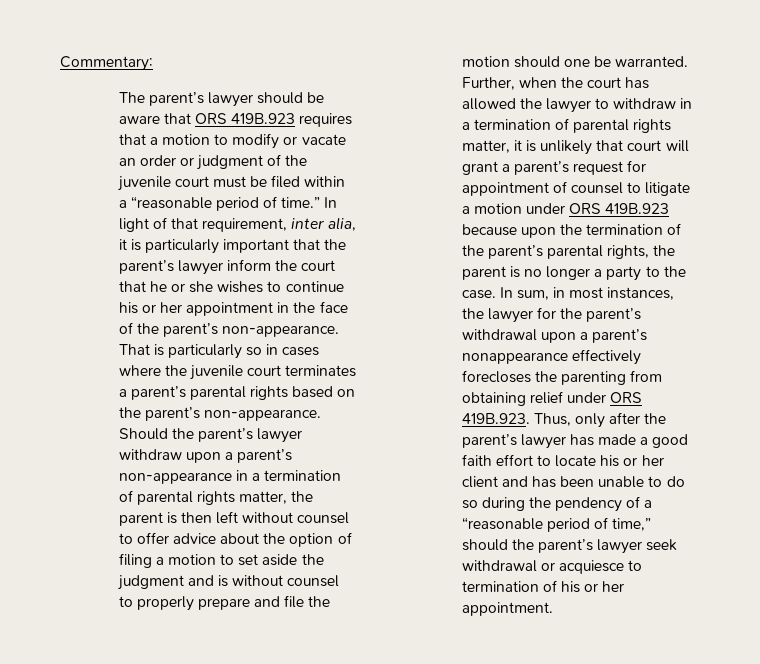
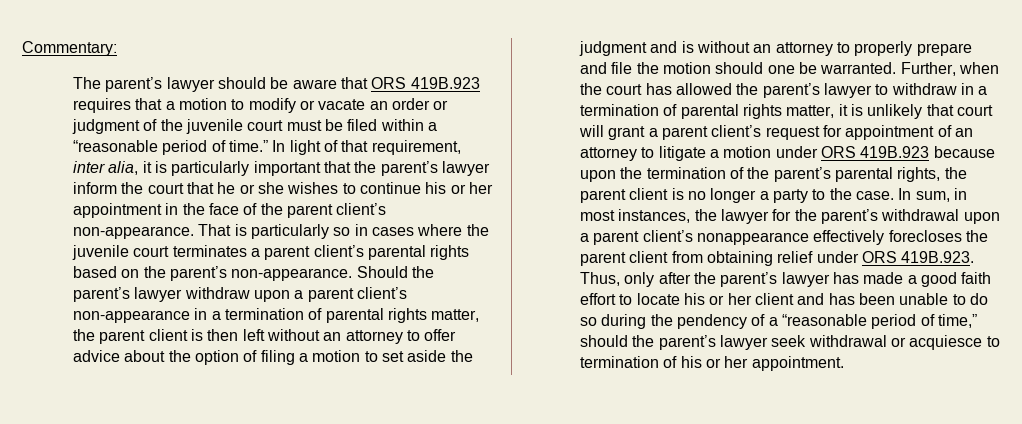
[162,323,218,337] parent’s -> [287,203,387,218] parent client’s
[130,386,186,400] parent’s -> [264,245,364,260] parent client’s
[237,449,293,463] parent’s -> [307,287,408,302] parent client’s
(163, 519) none -> [148,329,188,341] client
[297,512,350,524] counsel -> [323,330,403,344] an attorney
[287,575,340,587] counsel -> [753,42,833,56] an attorney
(542, 103) none -> [762,83,820,98] parent’s
[513,161,569,175] parent’s -> [662,125,762,140] parent client’s
[570,182,623,194] counsel -> [954,128,973,137] [580,147,638,161] an attorney
(506, 273) none -> [629,188,669,200] client
[592,329,648,343] parent’s -> [593,230,693,245] parent client’s
[560,371,626,385] parenting -> [580,251,669,266] parent client

